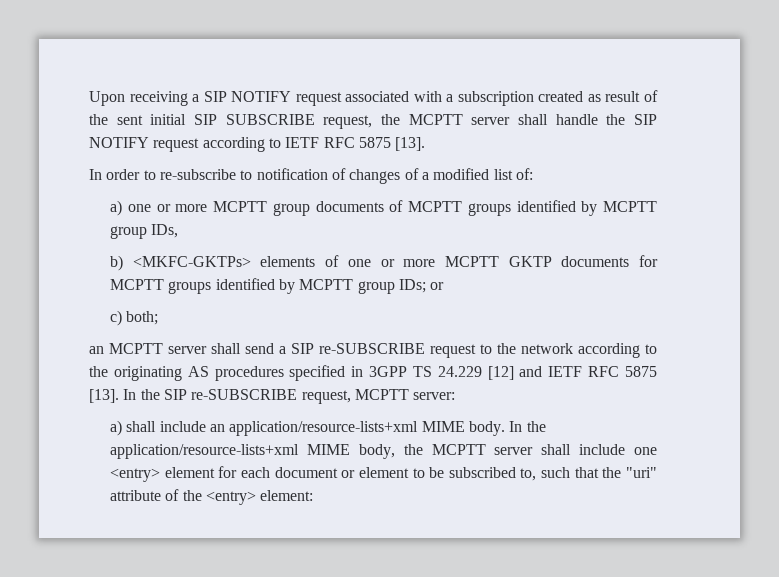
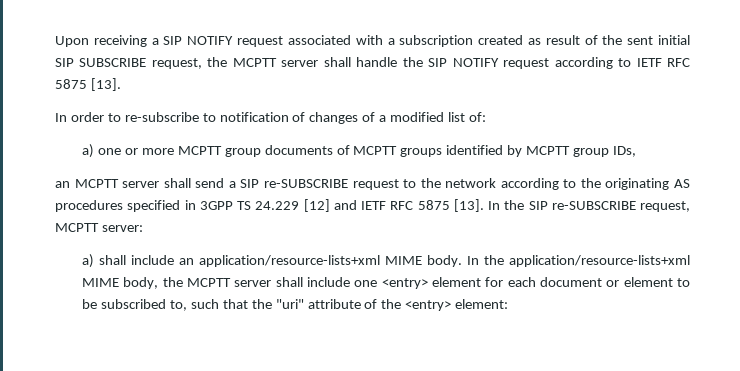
[110,255,658,271] [110,278,445,294] [110,310,159,326] // b) <MKFC-GKTPs> elements of one or more MCPTT GKTP documents for MCPTT groups identified by MCPTT group IDs; or // c) both; -> (636, 151) none

